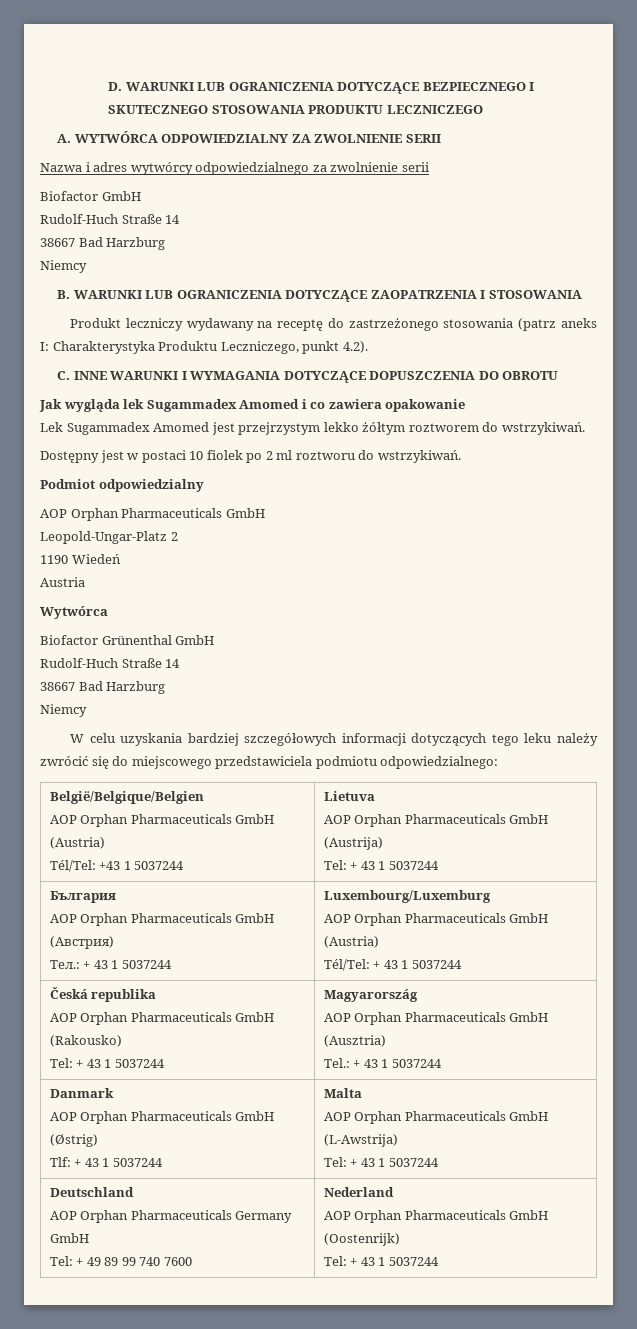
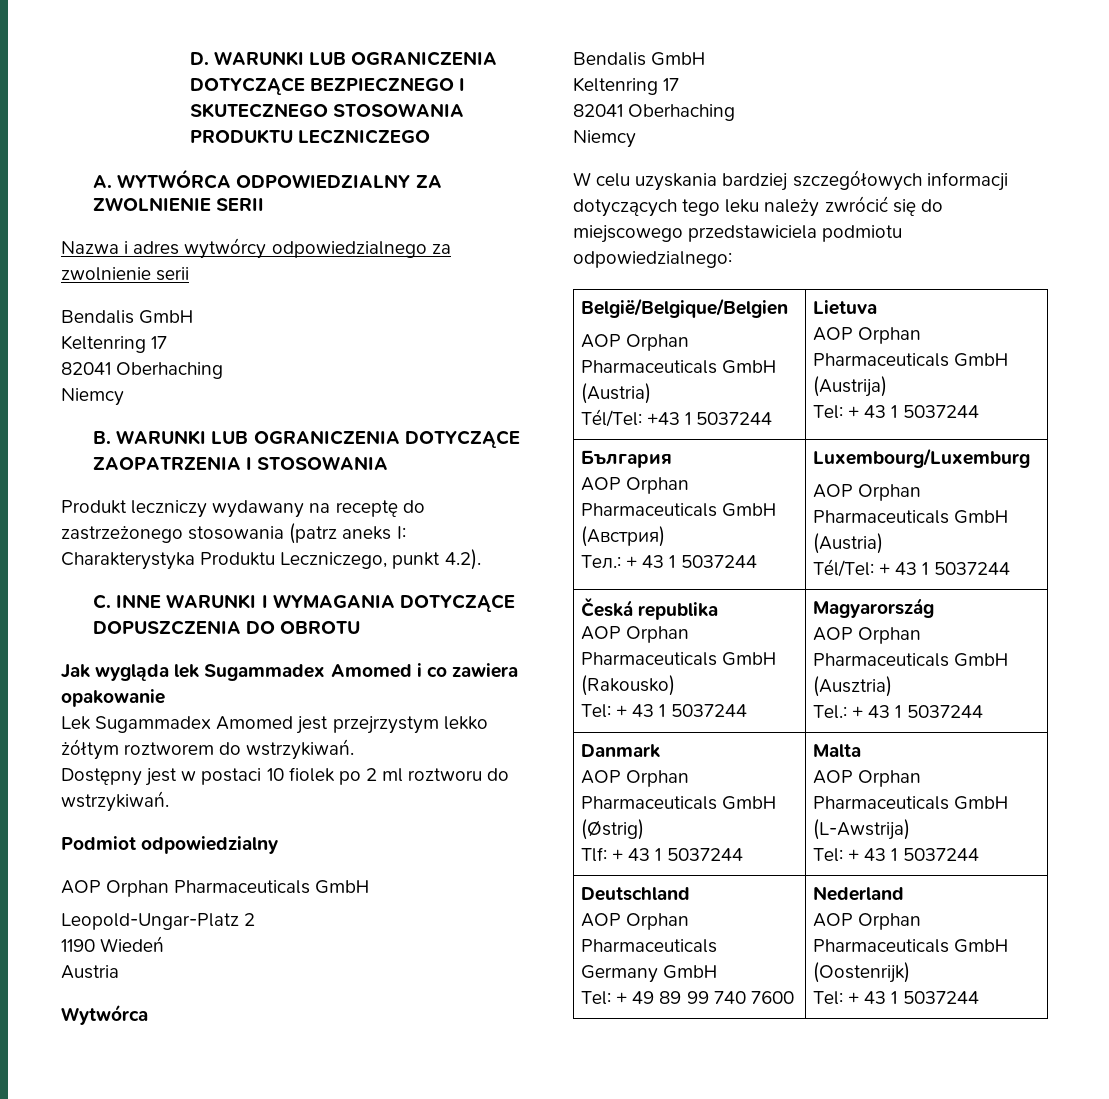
[40,191,141,201] [40,214,181,224] [40,237,166,250] Biofactor GmbH // Rudolf-Huch Straße 14 // 38667 Bad Harzburg -> [61,310,194,324] [61,335,168,353] [61,362,224,379] Bendalis GmbH // Keltenring 17 // 82041 Oberhaching
[40,635,215,645] [40,658,181,668] [40,681,166,694] Biofactor Grünenthal GmbH // Rudolf-Huch Straße 14 // 38667 Bad Harzburg -> [573,52,706,66] [573,77,680,95] [573,104,736,121] Bendalis GmbH // Keltenring 17 // 82041 Oberhaching

